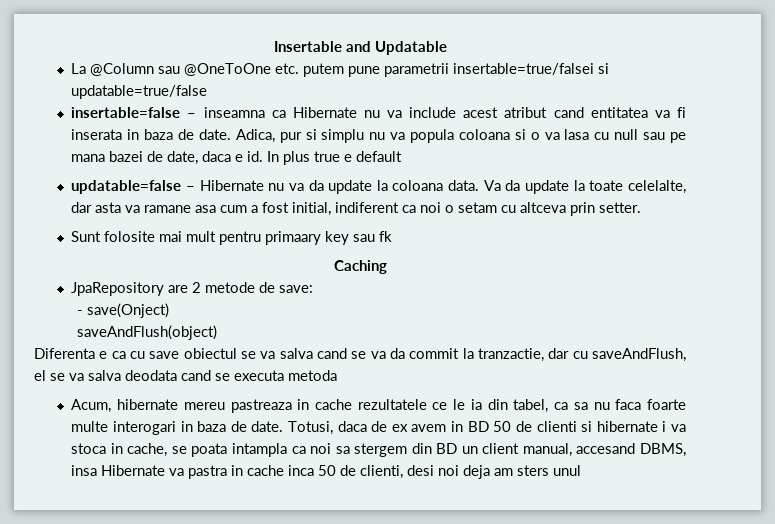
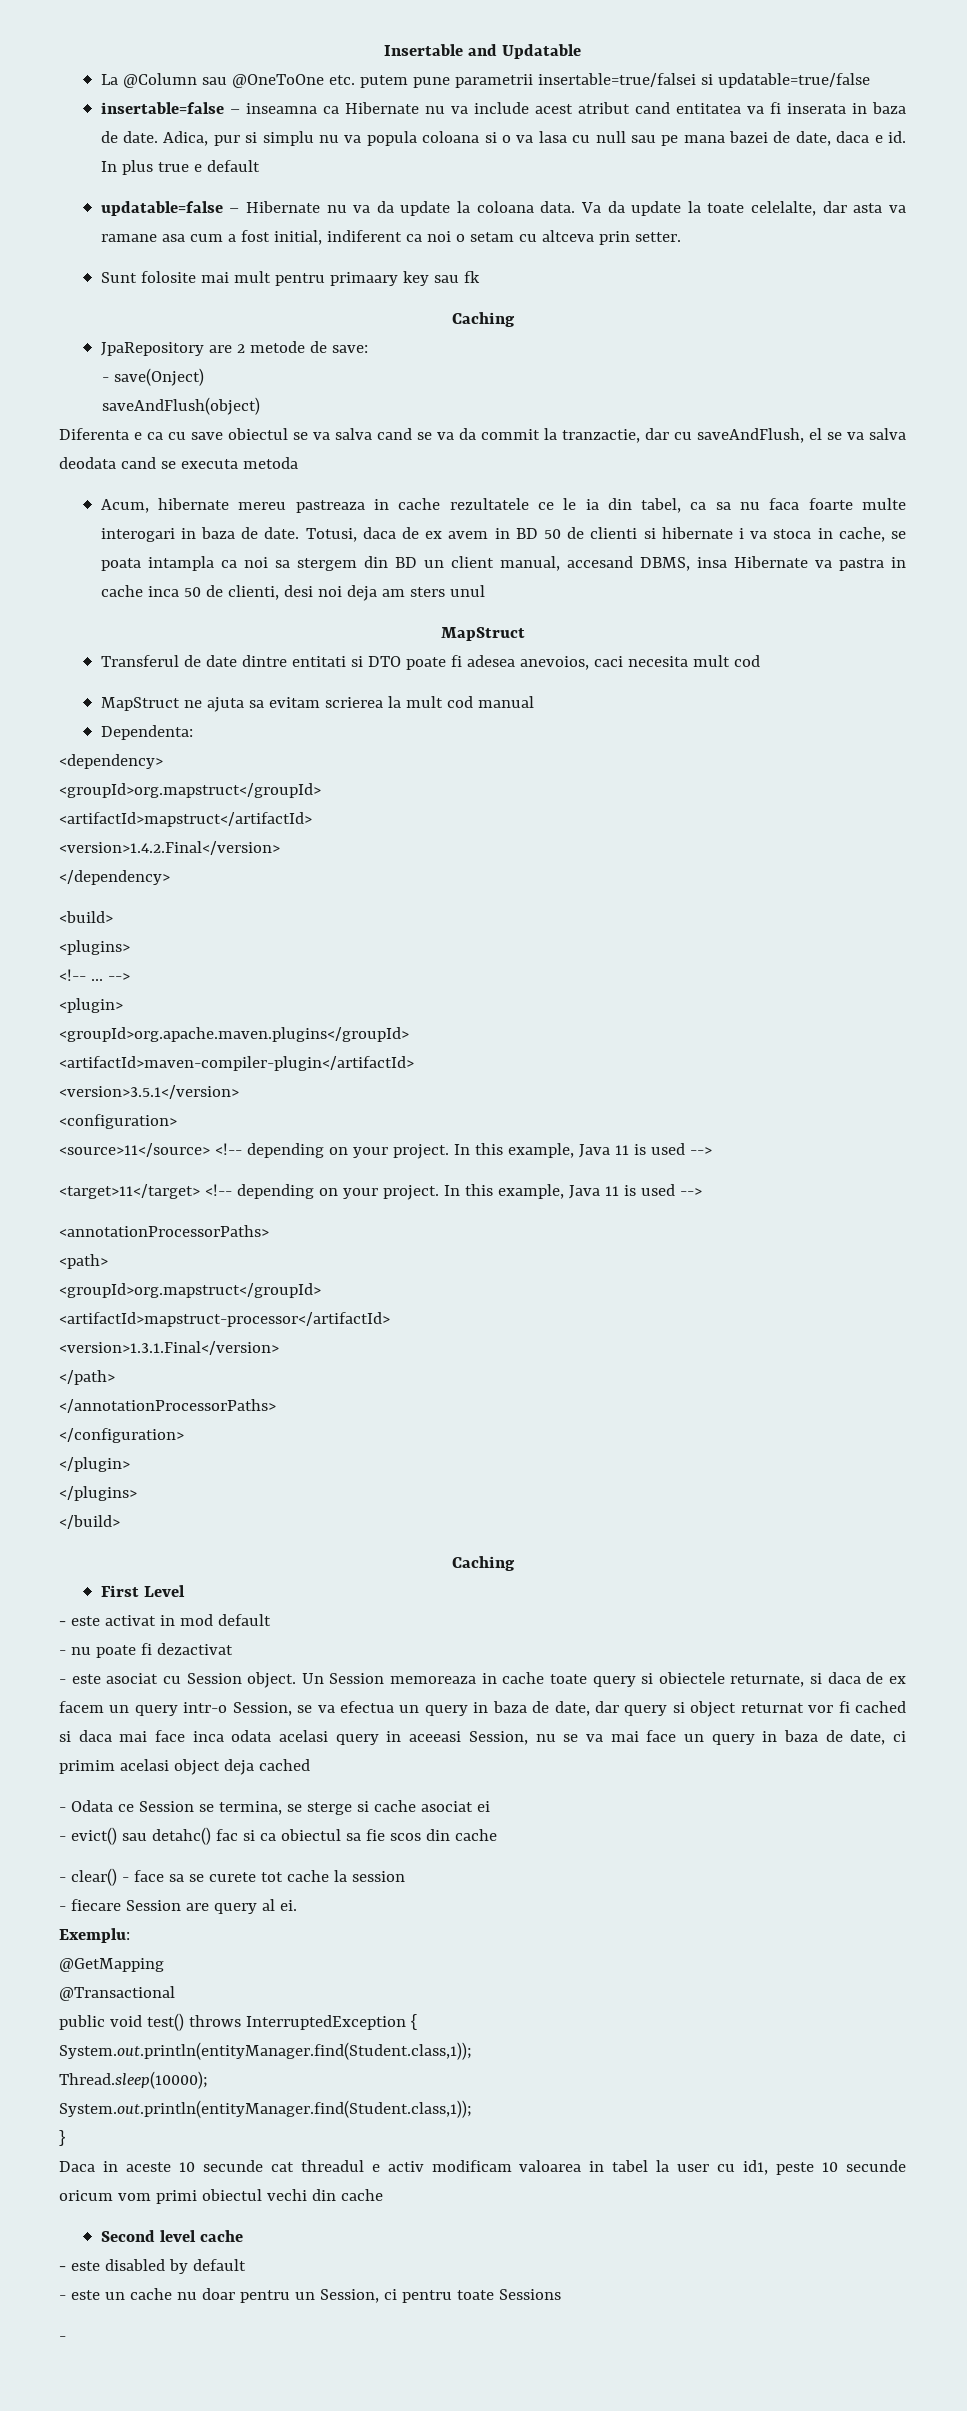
(582, 470) none -> [440,627,525,641] [100,655,760,670] [100,696,534,712] [100,725,193,740] [59,754,163,769] [59,783,321,798] [59,812,312,827] [59,841,280,855] [59,870,170,885] [59,911,113,923] [59,940,130,955] [59,969,130,981] [59,998,123,1013] [59,1027,409,1042] [59,1056,414,1071] [59,1085,239,1099] [59,1114,177,1129] [59,1143,712,1159] [59,1184,702,1200] [59,1225,269,1237] [59,1254,108,1269] [59,1283,321,1298] [59,1312,390,1327] [59,1341,279,1355] [59,1370,115,1385] [59,1399,276,1413] [59,1428,184,1443] [59,1457,130,1472] [59,1486,137,1501] [59,1515,120,1529] [451,1556,515,1571] [100,1585,185,1597] [59,1614,271,1626] [59,1643,233,1658] [59,1672,907,1688] [59,1701,907,1717] [59,1730,906,1745] [59,1759,310,1775] [59,1800,490,1815] [59,1827,497,1845] [59,1868,405,1886] [59,1899,297,1914] [59,1928,130,1943] [59,1958,164,1972] [59,1986,175,2001] [59,2013,417,2031] [59,2042,472,2060] [59,2071,208,2089] [59,2100,472,2118] [59,2130,65,2146] [59,2160,906,2175] [59,2189,383,2204] [100,2230,243,2242] [59,2259,246,2274] [59,2288,561,2303] [59,2336,66,2341] // MapStruct // Transferul de date dintre entitati si DTO poate fi adesea anevoios, caci necesita mult cod // MapStruct ne ajuta sa evitam scrierea la mult cod manual // Dependenta: // <dependency> // <groupId>org.mapstruct</groupId> // <artifactId>mapstruct</artifactId> // <version>1.4.2.Final</version> // </dependency> // <build> // <plugins> // <!-- ... --> // <plugin> // <groupId>org.apache.maven.plugins</groupId> // <artifactId>maven-compiler-plugin</artifactId> // <version>3.5.1</version> // <configuration> // <source>11</source> <!-- depending on your project. In this example, Java 11 is used --> // <target>11</target> <!-- depending on your project. In this example, Java 11 is used --> // <annotationProcessorPaths> // <path> // <groupId>org.mapstruct</groupId> // <artifactId>mapstruct-processor</artifactId> // <version>1.3.1.Final</version> // </path> // </annotationProcessorPaths> // </configuration> // </plugin> // </plugins> // </build> // Caching // First Level // - este activat in mod default // - nu poate fi dezactivat // - este asociat cu Session object. Un Session memoreaza in cache toate query si obiectele returnate, si daca de ex facem un query intr-o Session, se va efectua un query in baza de date, dar query si object returnat vor fi cached si daca mai face inca odata acelasi query in aceeasi Session, nu se va mai face un query in baza de date, ci primim acelasi object deja cached // - Odata ce Session se termina, se sterge si cache asociat ei // - evict() sau detahc() fac si ca obiectul sa fie scos din cache // - clear() - face sa se curete tot cache la session // - fiecare Session are query al ei. // Exemplu: // @GetMapping // @Transactional // public void test() throws InterruptedException { // System.out.println(entityManager.find(Student.class,1)); // Thread.sleep(10000); // System.out.println(entityManager.find(Student.class,1)); // } // Daca in aceste 10 secunde cat threadul e activ modificam valoarea in tabel la user cu id1, peste 10 secunde oricum vom primi obiectul vechi din cache // Second level cache // - este disabled by default // - este un cache nu doar pentru un Session, ci pentru toate Sessions // -

